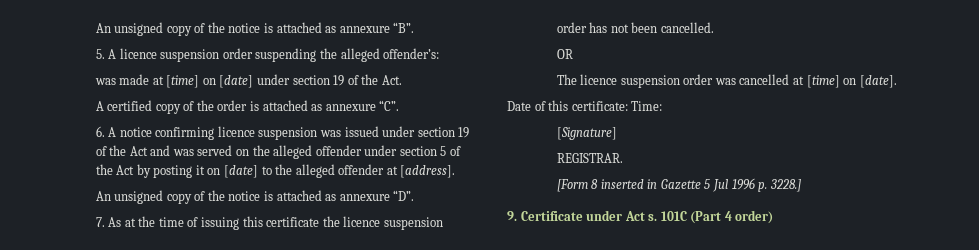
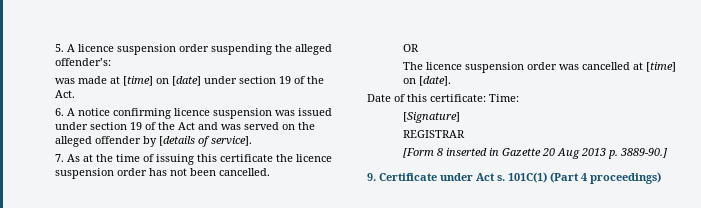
[95,22,415,36] An unsigned copy of the notice is attached as annexure “B”. // -> (54, 48) none
[95,100,400,114] // A certified copy of the order is attached as annexure “C”. -> (75, 94) none
[364,145,461,156] [95,164,456,178] [95,190,415,204] under section 5 of the Act by posting it on [date] to the alleged offender at [address]. // An unsigned copy of the notice is attached as annexure “D”. -> [142,136,252,147] by [details of service].
[556,153,623,163] REGISTRAR. -> [402,130,465,138] REGISTRAR
[704,178,801,192] 5 Jul 1996 p. 3228.] -> [541,148,667,159] 20 Aug 2013 p. 3889-90.]
[660,211,687,221] 101C -> [508,172,547,183] 101C(1)
[735,210,774,224] order) -> [590,172,661,184] proceedings)

